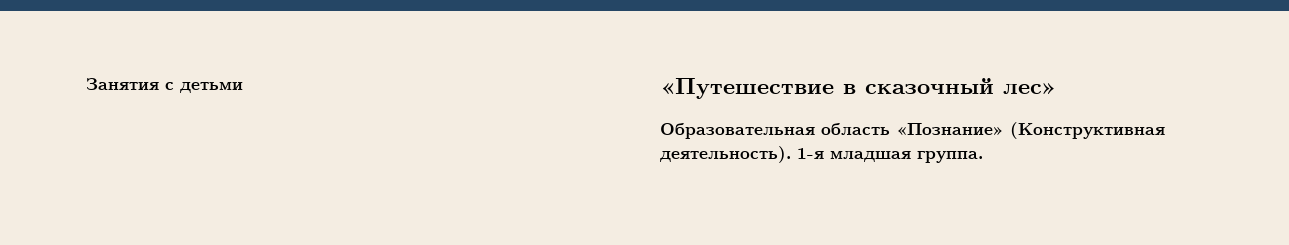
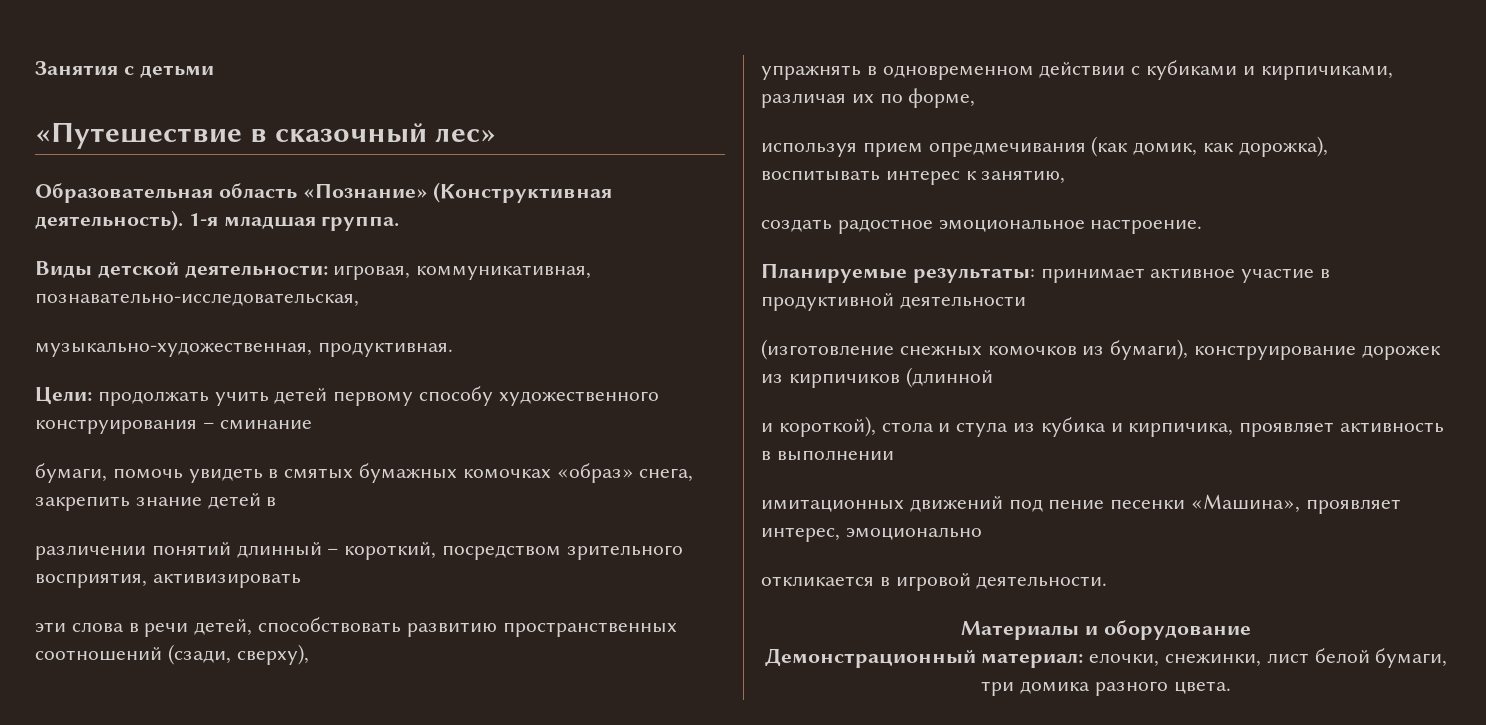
(983, 157) none -> [35,261,592,280] [35,293,359,307] [35,342,453,357] [35,386,659,406] [35,419,312,434] [35,463,694,483] [35,493,277,511] [35,542,683,560] [35,573,301,588] [35,617,677,637] [35,644,309,665] [761,60,1393,80] [761,88,976,108] [761,136,1328,157] [761,170,1066,185] [761,219,1203,234] [761,263,1331,283] [761,293,1026,311] [761,339,1441,360] [761,367,993,388] [761,416,1445,437] [761,450,894,461] [761,494,1401,514] [761,527,982,542] [761,573,1108,591] [961,620,1251,640] [764,648,1448,668] [981,681,1231,696] // Виды детской деятельности: игровая, коммуникативная, познавательно-исследовательская, // музыкально-художественная, продуктивная. // Цели: продолжать учить детей первому способу художественного конструирования – сминание // бумаги, помочь увидеть в смятых бумажных комочках «образ» снега, закрепить знание детей в // различении понятий длинный – короткий, посредством зрительного восприятия, активизировать // эти слова в речи детей, способствовать развитию пространственных соотношений (сзади, сверху), // упражнять в одновременном действии с кубиками и кирпичиками, различая их по форме, // используя прием опредмечивания (как домик, как дорожка), воспитывать интерес к занятию, // создать радостное эмоциональное настроение. // Планируемые результаты: принимает активное участие в продуктивной деятельности // (изготовление снежных комочков из бумаги), конструирование дорожек из кирпичиков (длинной // и короткой), стола и стула из кубика и кирпичика, проявляет активность в выполнении // имитационных движений под пение песенки «Машина», проявляет интерес, эмоционально // откликается в игровой деятельности. // Материалы и оборудование // Демонстрационный материал: елочки, снежинки, лист белой бумаги, три домика разного цвета.

